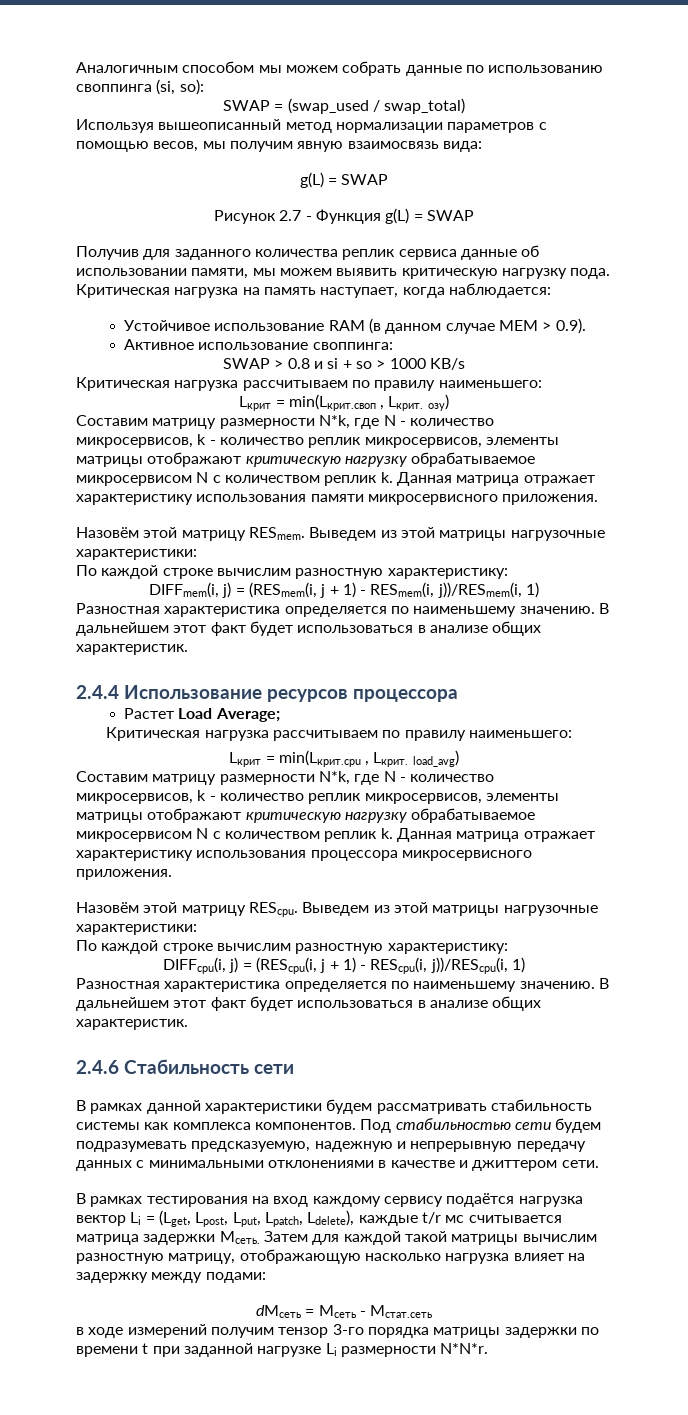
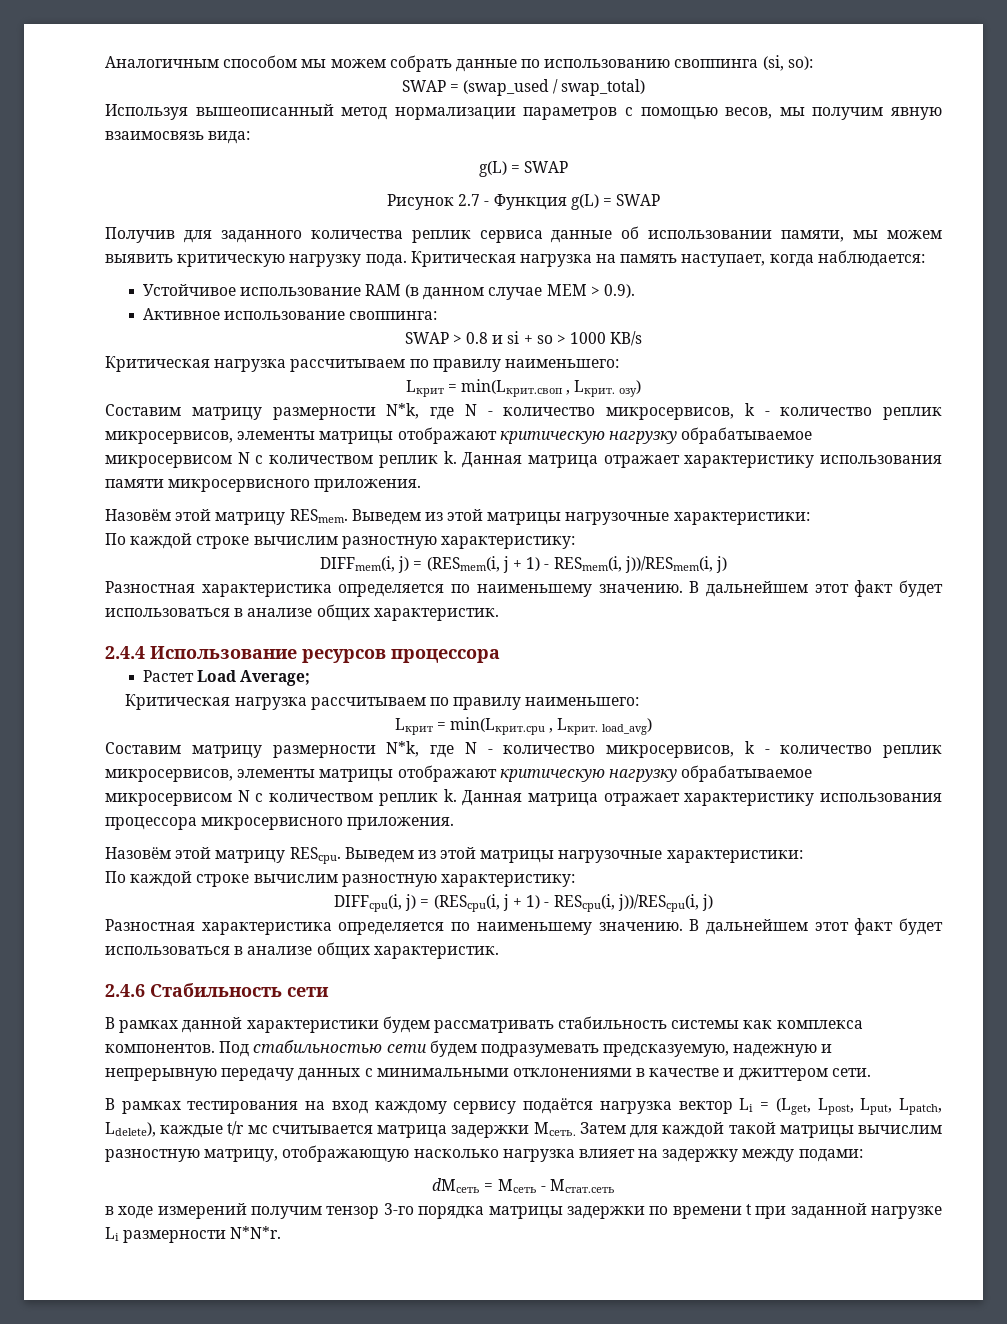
[526,582,540,598] 1) -> [715,556,727,573] j)
[512,957,526,973] 1) -> [701,894,713,911] j)

